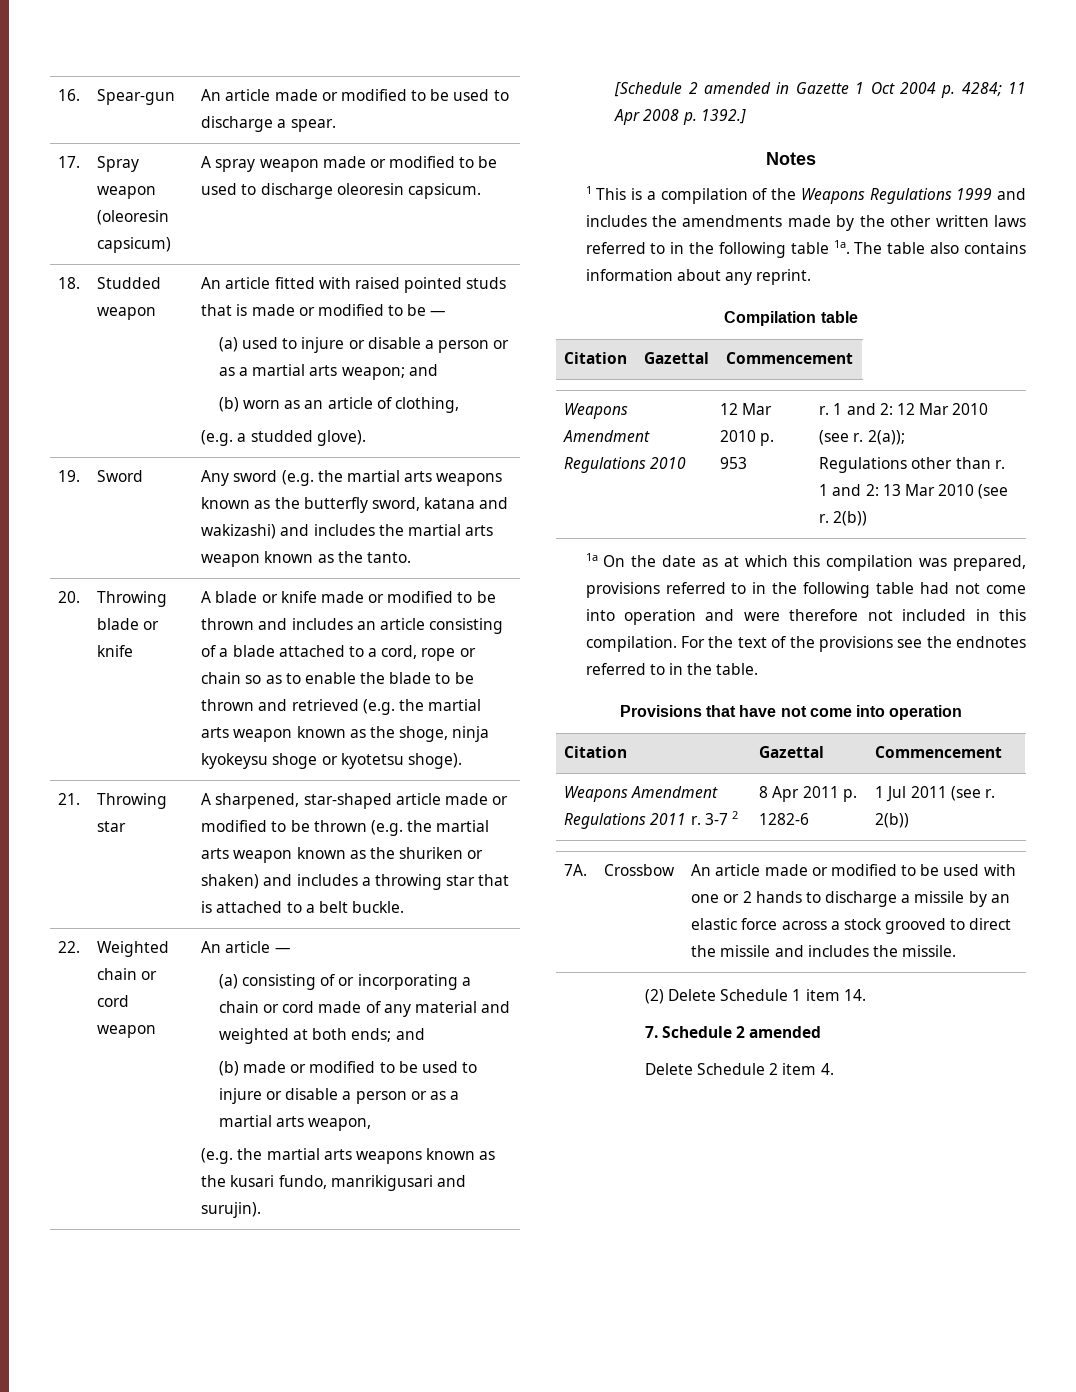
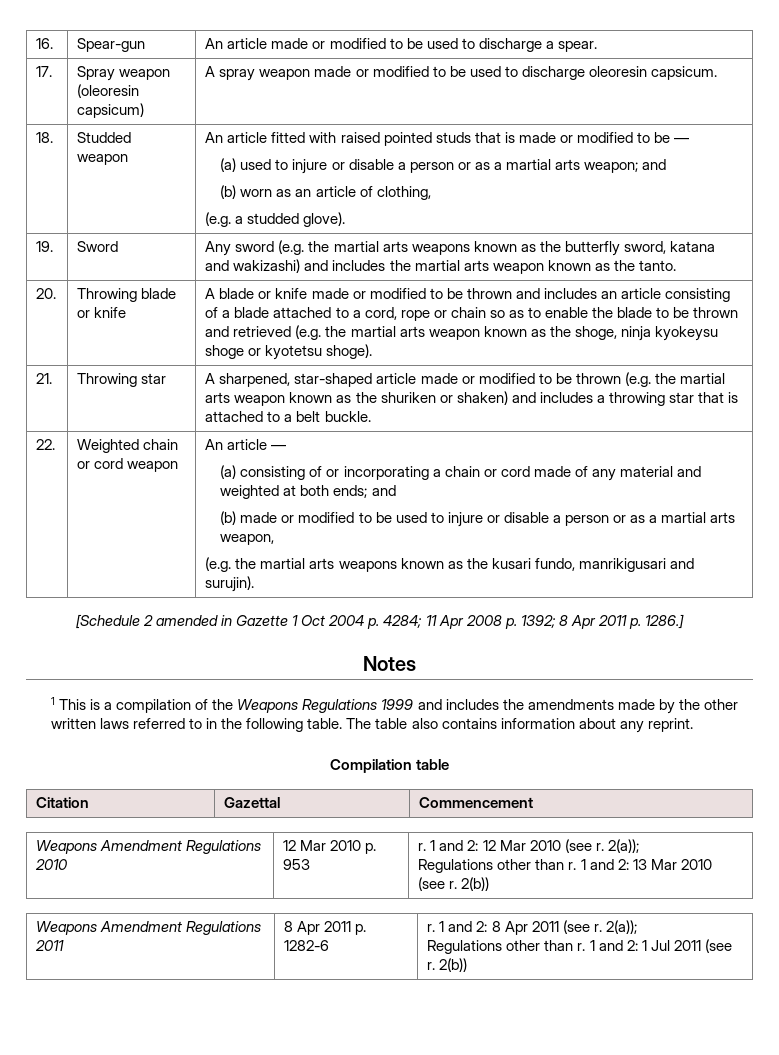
[700,109,746,124] 1392.] -> [520,614,684,629] 1392; 8 Apr 2011 p. 1286.]
[790,240,850,254] table 1a. -> [307,718,343,729] table.
[585,553,1026,571] [585,582,1026,598] [585,609,1026,625] [585,636,1026,652] [585,663,759,675] [619,705,963,720] [564,746,628,758] [759,746,825,758] [875,746,1003,758] // 1a On the date as at which this compilation was prepared, provisions referred to in the following table had not come into operation and were therefore not included in this compilation. For the text of the provisions see the endnotes referred to in the table. // Provisions that have not come into operation // Citation | Gazettal | Commencement -> (490, 884) none
[690,811,738,825] r. 3-7 2 -> (65, 945) none
(810, 819) none -> [427,920,637,935] [427,940,638,954] r. 1 and 2: 8 Apr 2011 (see r. 2(a)); // Regulations other than r. 1 and 2:
[564,864,588,876] [604,864,676,876] [691,864,1016,876] [691,891,1010,907] [691,918,1012,934] [691,945,957,957] [644,989,866,1004] [644,1026,822,1038] [644,1063,834,1075] // 7A. | Crossbow | An article made or modified to be used with one or 2 hands to discharge a missile by an elastic force across a stock grooved to direct the missile and includes the missile. // (2) Delete Schedule 1 item 14. // 7. Schedule 2 amended // Delete Schedule 2 item 4. -> (468, 965) none

